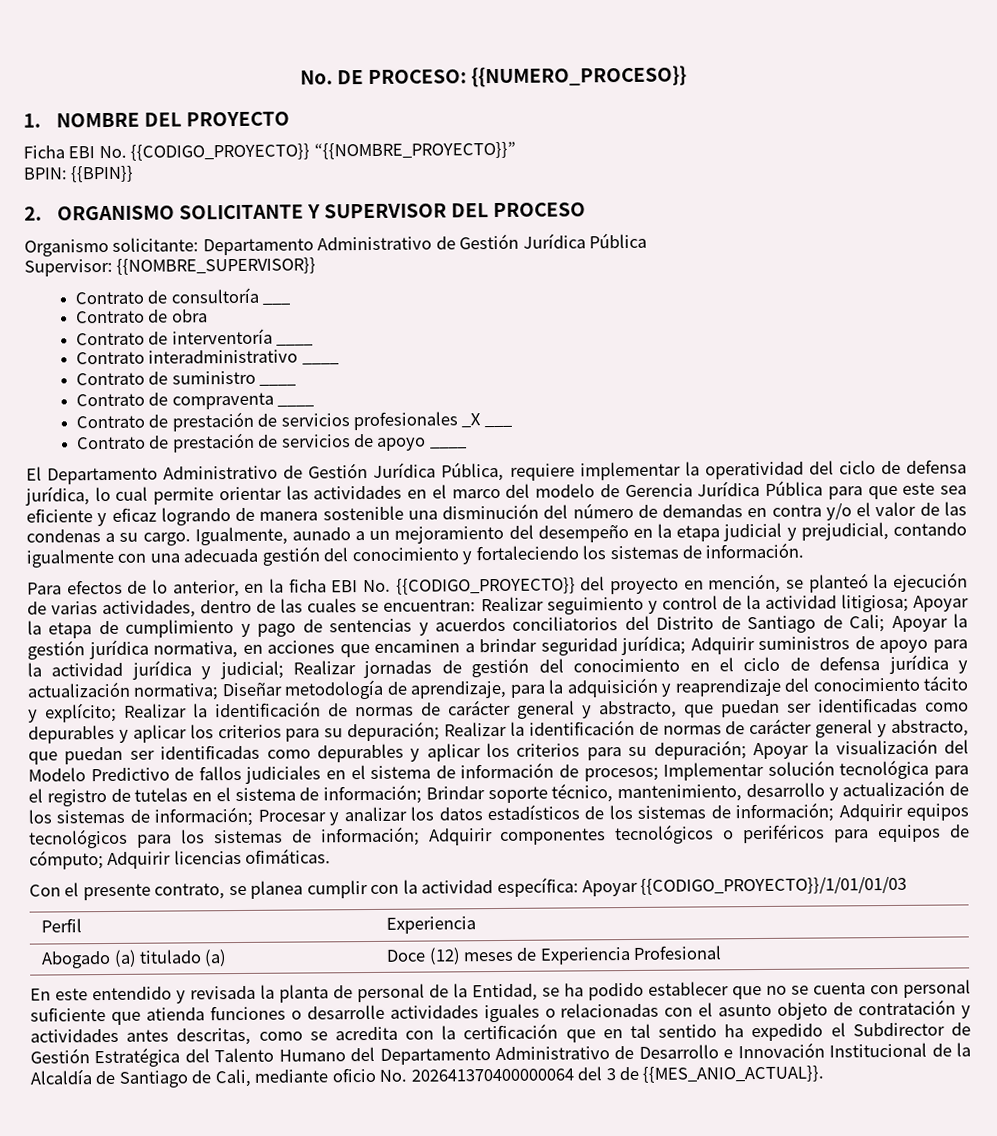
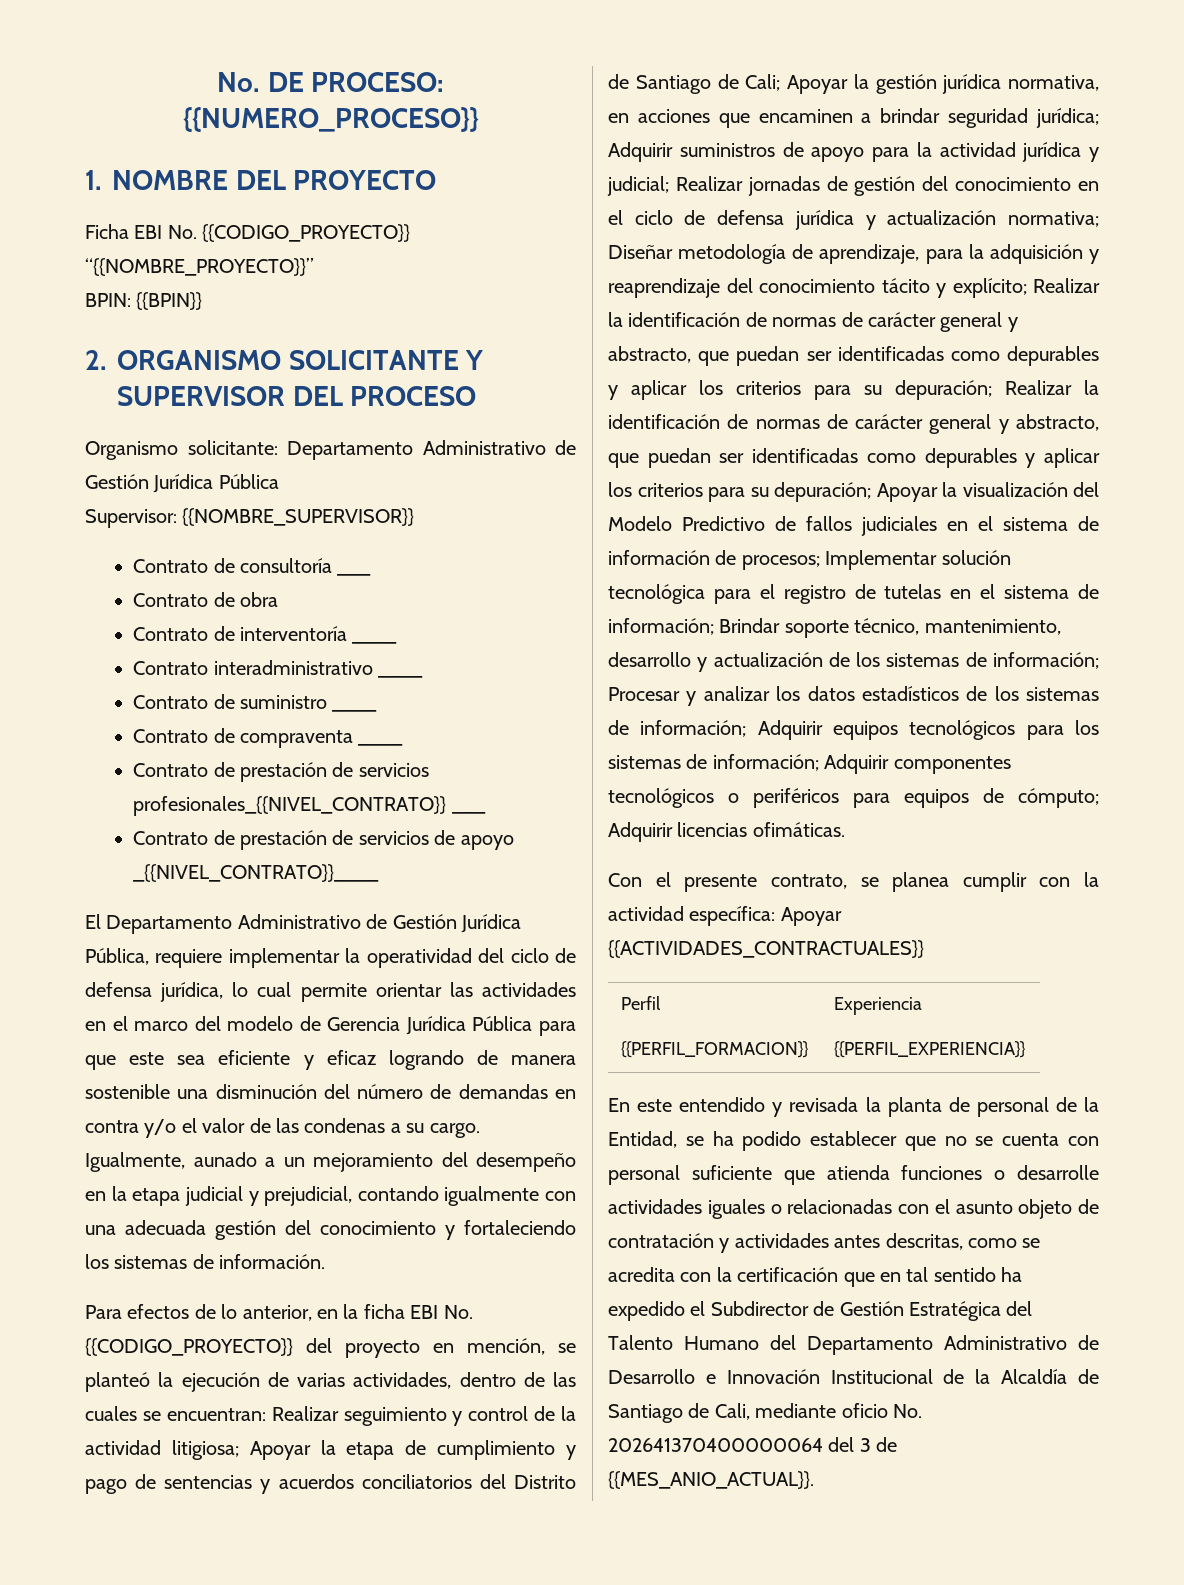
[352,411,482,431] profesionales _X -> [133,796,447,816] profesionales_{{NIVEL_CONTRATO}}
[429,446,467,449] ____ -> [133,864,380,882] _{{NIVEL_CONTRATO}}____
[640,875,908,895] {{CODIGO_PROYECTO}}/1/01/01/03 -> [608,940,924,958] {{ACTIVIDADES_CONTRACTUALES}}
[41,949,228,969] [386,945,723,965] Abogado (a) titulado (a) | Doce (12) meses de Experiencia Profesional -> [620,1041,809,1058] [833,1041,1026,1058] {{PERFIL_FORMACION}} | {{PERFIL_EXPERIENCIA}}

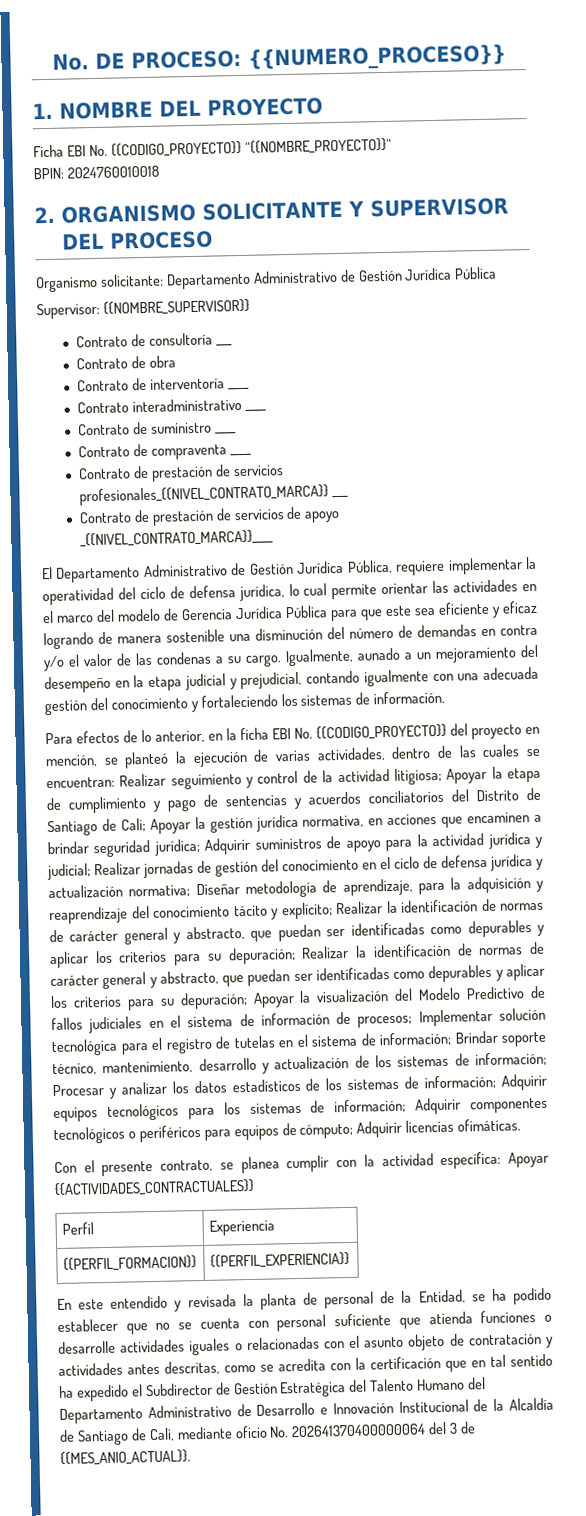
[136,292,203,310] {{BPIN}} -> [66,165,159,179] 2024760010018
[133,796,447,816] profesionales_{{NIVEL_CONTRATO}} -> [78,484,329,506] profesionales_{{NIVEL_CONTRATO_MARCA}}
[133,864,380,882] _{{NIVEL_CONTRATO}}____ -> [78,529,274,548] _{{NIVEL_CONTRATO_MARCA}}____

